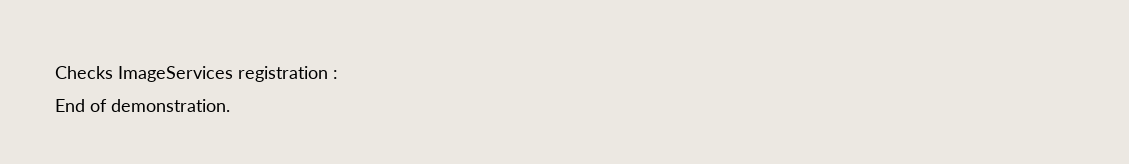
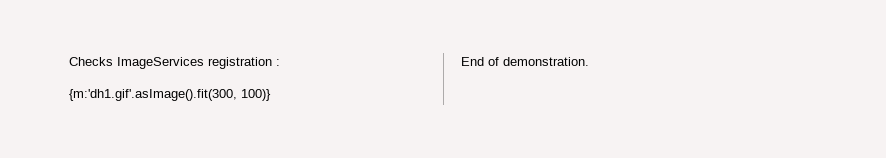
(338, 74) none -> [69,89,271,101] // {m:'dh1.gif'.asImage().fit(300, 100)}

